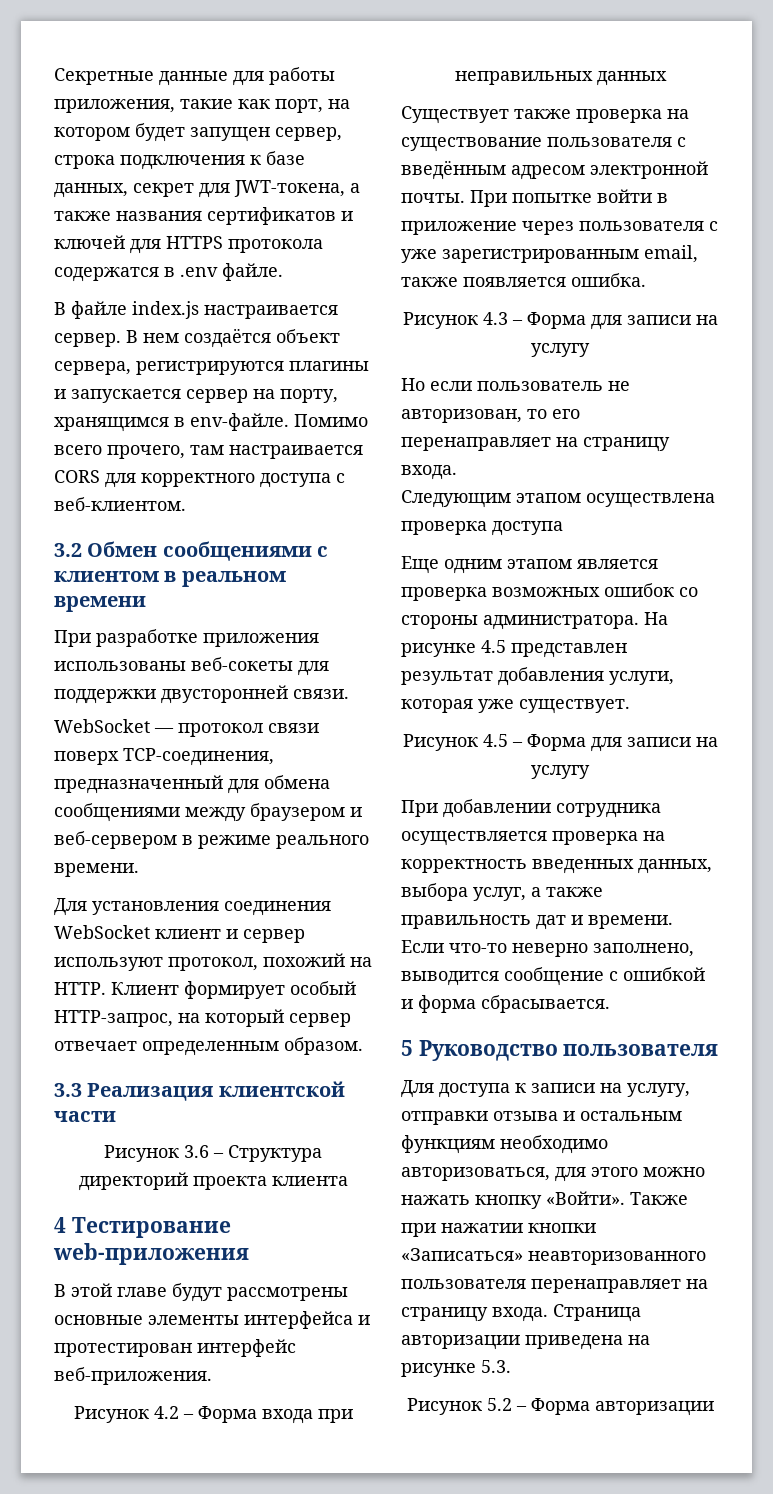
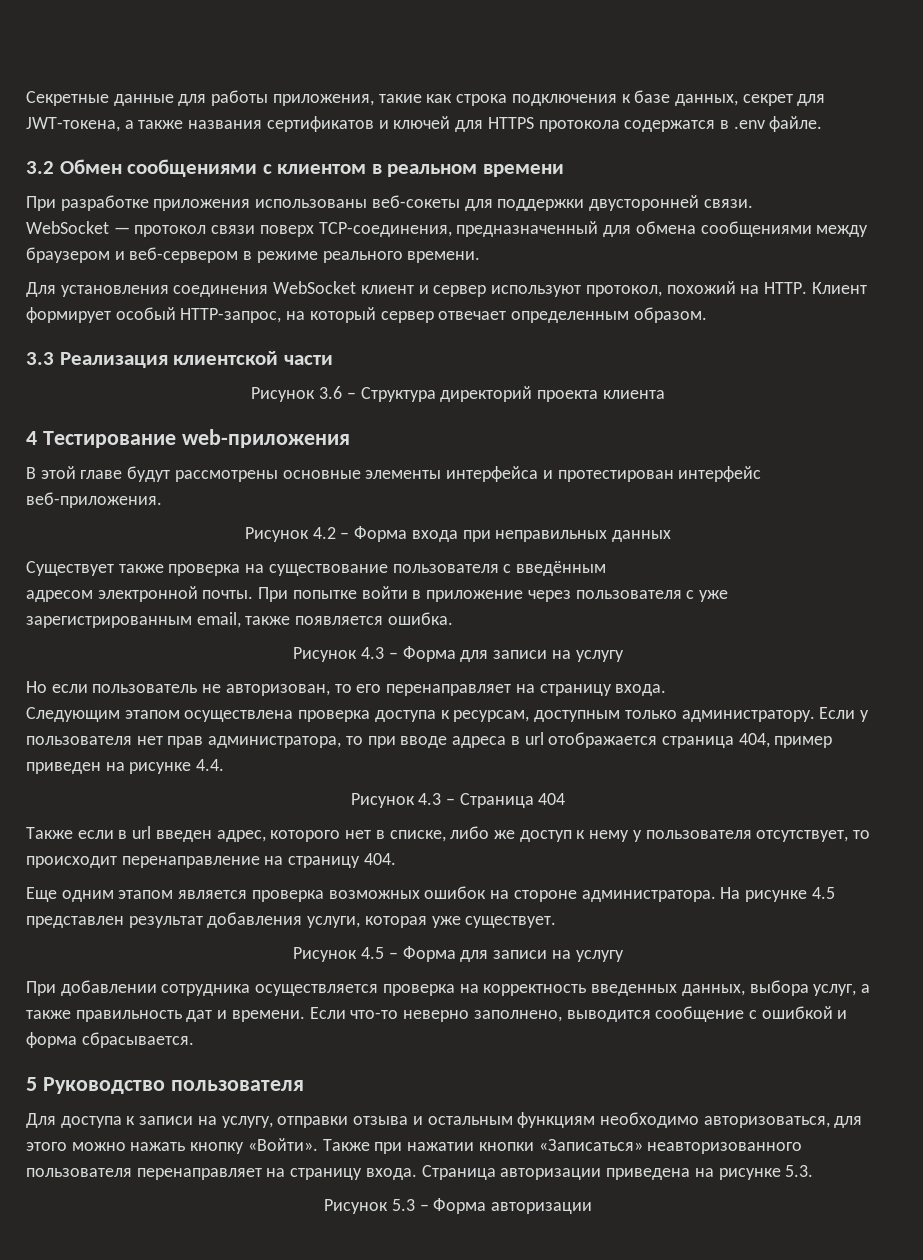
[275,99,350,113] [54,123,342,142] порт, на котором будет запущен сервер, -> (453, 98) none
[54,301,338,319] [54,328,340,348] [54,361,369,375] [54,389,338,403] [54,413,368,432] [54,445,363,459] [54,470,345,488] [54,497,186,511] // В файле index.js настраивается сервер. В нем создаётся объект сервера, регистрируются плагины и запускается сервер на порту, хранящимся в env-файле. Помимо всего прочего, там настраивается CORS для корректного доступа с веб-клиентом. -> (823, 124) none
(506, 170) none -> (607, 568) //
(563, 528) none -> [440,707,869,722] [26,732,833,748] [26,759,225,774] [350,793,566,808] [26,826,871,842] [26,853,396,868] к ресурсам, доступным только администратору. Если у пользователя нет прав администратора, то при вводе адреса в url отображается страница 404, пример приведен на рисунке 4.4. // Рисунок 4.3 – Страница 404 // Также если в url введен адрес, которого нет в списке, либо же доступ к нему у пользователя отсутствует, то происходит перенаправление на страницу 404.
[679,587,698,597] [401,615,478,629] со стороны -> [490,890,577,902] на стороне
[486,1398,512,1411] 5.2 -> [391,1199,415,1211] 5.3

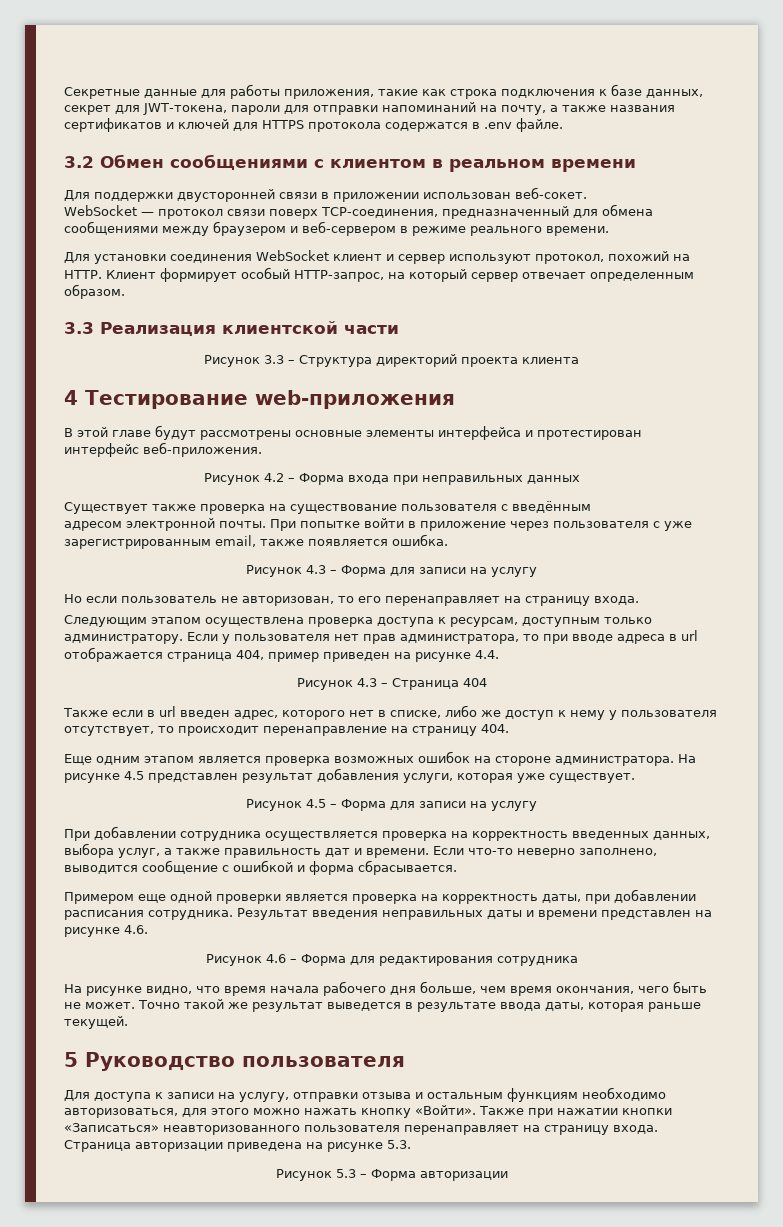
(120, 124) none -> [230,102,546,115] пароли для отправки напоминаний на почту,
[26,195,753,211] При разработке приложения использованы веб-сокеты для поддержки двусторонней связи. -> [64,187,587,202] Для поддержки двусторонней связи в приложении использован веб-сокет.
[60,285,169,297] установления -> [94,254,166,264] установки
[319,386,343,399] 3.6 -> [264,355,284,364] 3.3
(194, 1040) none -> [64,889,696,904] [64,908,712,920] [64,925,148,937] [205,954,578,966] [64,981,707,996] [64,999,701,1012] [64,1016,128,1029] // Примером еще одной проверки является проверка на корректность даты, при добавлении расписания сотрудника. Результат введения неправильных даты и времени представлен на рисунке 4.6. // Рисунок 4.6 – Форма для редактирования сотрудника // На рисунке видно, что время начала рабочего дня больше, чем время окончания, чего быть не может. Точно такой же результат выведется в результате ввода даты, которая раньше текущей.

